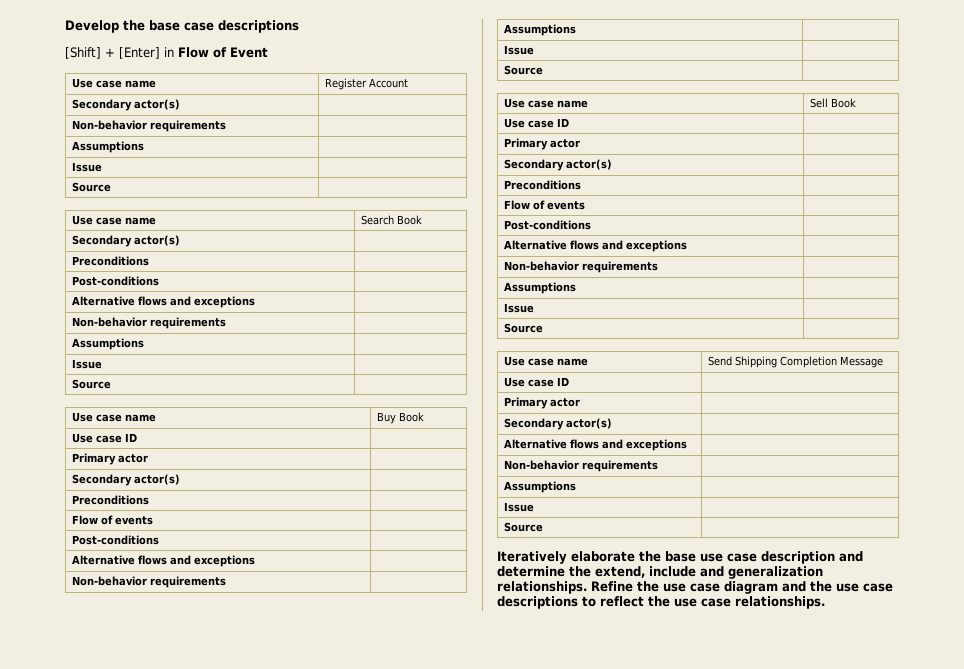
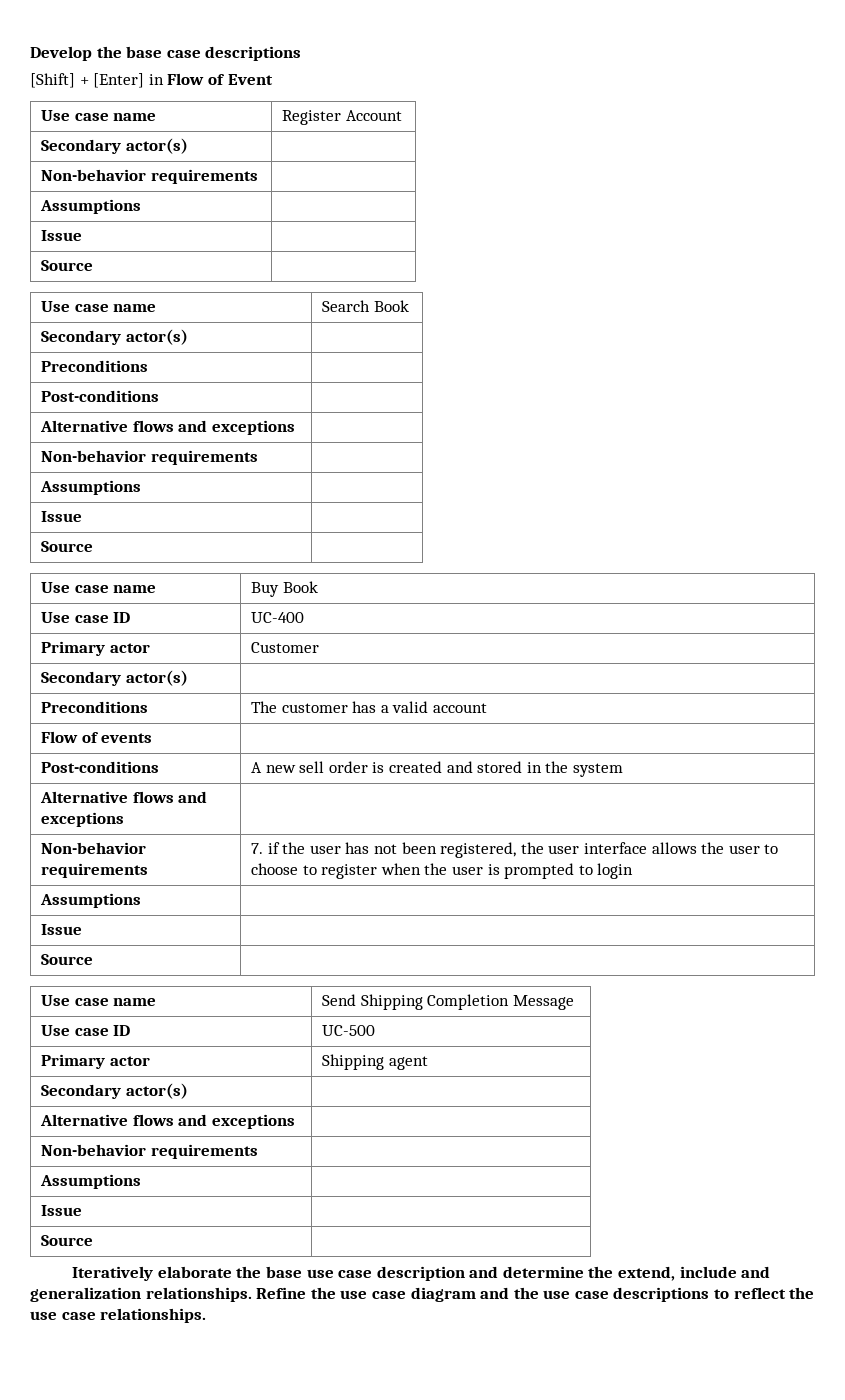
[71,453,148,465] [71,474,180,486] [71,495,149,505] [71,515,153,525] [71,535,159,545] [71,555,255,567] [71,576,226,588] [503,24,576,36] [503,45,534,55] [503,65,543,75] [503,98,588,108] [809,98,856,108] [503,118,569,128] [503,138,580,150] [503,159,612,171] [503,180,581,190] [503,200,585,210] [503,220,591,230] [503,240,687,252] [503,261,658,273] // Primary actor | // Secondary actor(s) | // Preconditions | // Flow of events | // Post-conditions | // Alternative flows and exceptions | // Non-behavior requirements | // Assumptions | // Issue | // Source | // Use case name | Sell Book // Use case ID | // Primary actor | // Secondary actor(s) | // Preconditions | // Flow of events | // Post-conditions | // Alternative flows and exceptions | // Non-behavior requirements | -> [251,612,305,623] [41,641,150,656] [251,642,320,653] [41,670,188,686] [41,701,149,713] [251,701,488,713] [41,731,153,743] [41,761,160,773] [251,761,623,777] [40,791,208,803] [41,812,125,827] [41,842,147,854] [41,863,149,878] [251,842,779,858] [251,863,634,879] UC-400 // Primary actor | Customer // Secondary actor(s) | // Preconditions | The customer has a valid account // Flow of events | // Post-conditions | A new sell order is created and stored in the system // Alternative flows and exceptions | // Non-behavior requirements | 7. if the user has not been registered, the user interface allows the user to choose to register when the user is prompted to login
[503,397,580,409] // Primary actor | -> [322,1025,376,1036] [41,1054,150,1069] [322,1054,428,1070] UC-500 // Primary actor | Shipping agent

